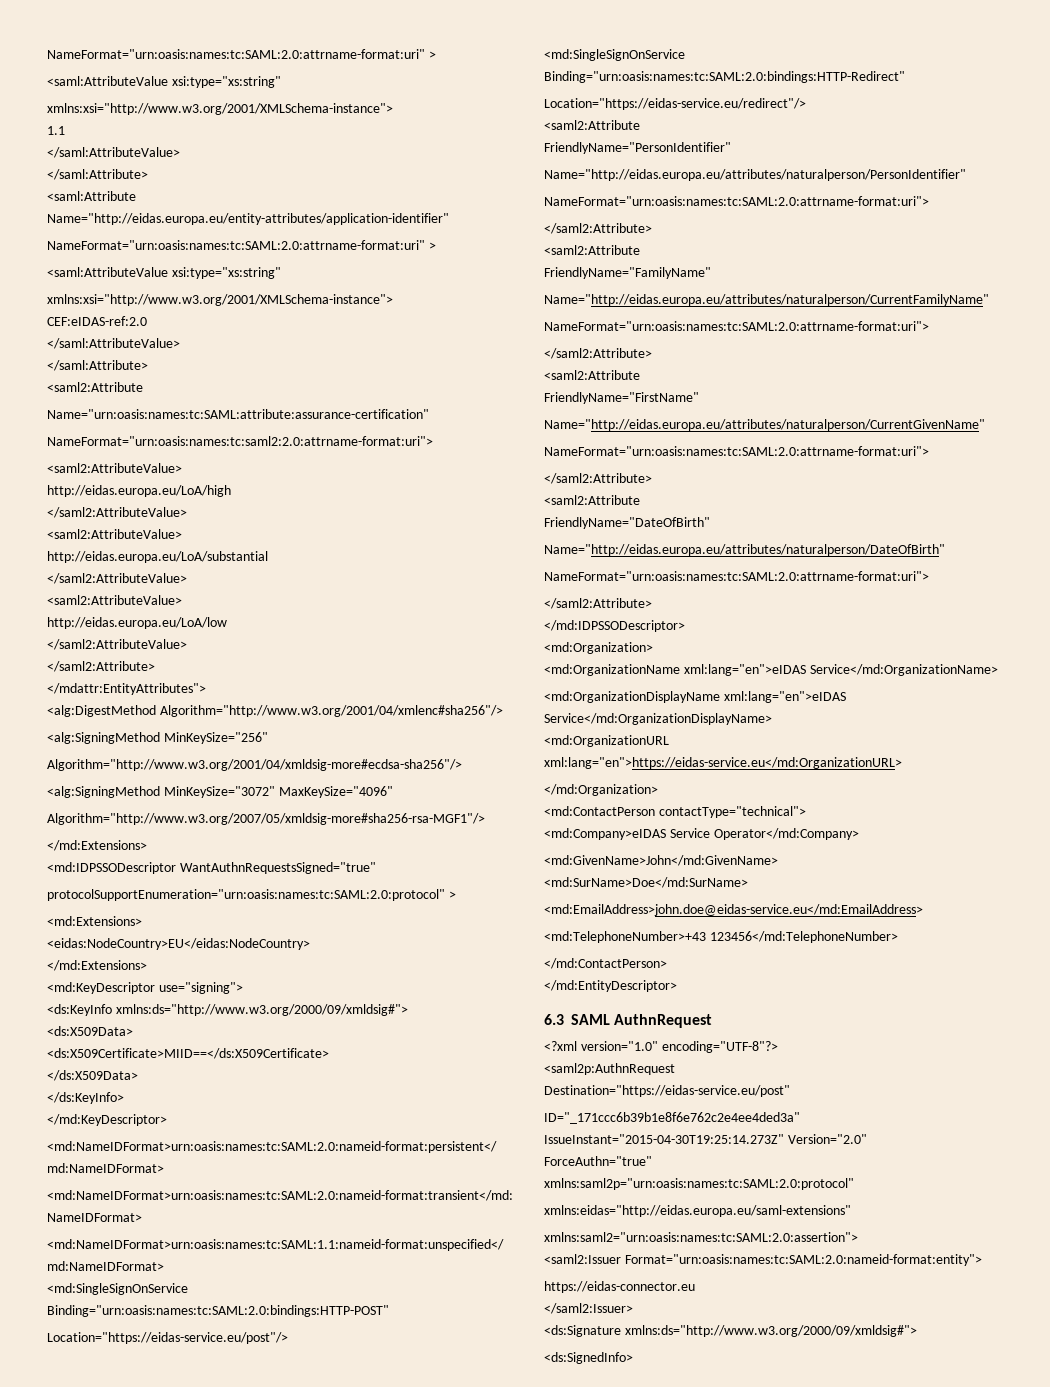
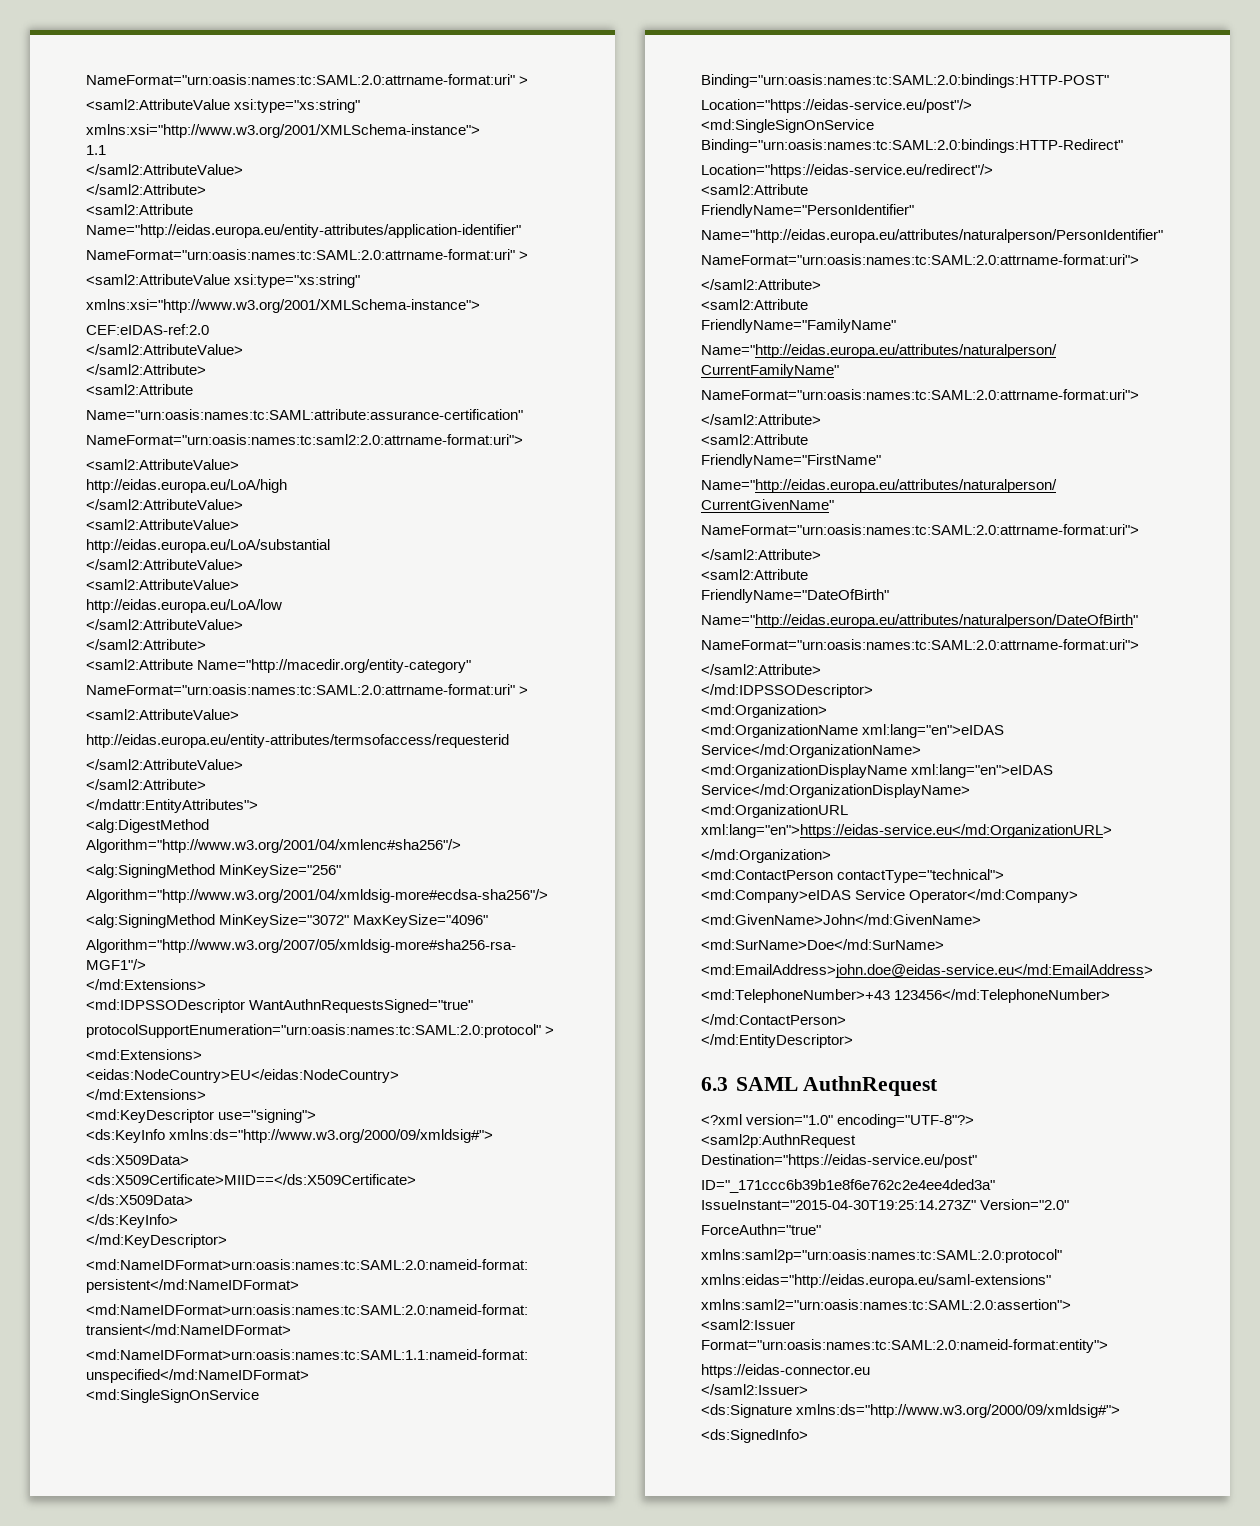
[47,49,436,59] [47,76,168,86] NameFormat="urn:oasis:names:tc:SAML:2.0:attrname-format:uri" > // <saml:AttributeValue -> [86,74,529,85] [86,99,230,110] NameFormat="urn:oasis:names:tc:SAML:2.0:attrname-format:uri" > // <saml2:AttributeValue
[47,147,180,158] [47,169,148,180] [47,191,136,201] </saml:AttributeValue> // </saml:Attribute> // <saml:Attribute -> [86,164,243,175] [86,184,206,195] [86,204,193,215] </saml2:AttributeValue> // </saml2:Attribute> // <saml2:Attribute
[47,267,168,277] <saml:AttributeValue -> [86,274,230,285] <saml2:AttributeValue
[47,338,180,349] [47,360,148,371] </saml:AttributeValue> // </saml:Attribute> -> [86,344,243,355] [86,364,206,375] </saml2:AttributeValue> // </saml2:Attribute>
(155, 666) none -> [86,659,472,673] [86,684,529,695] [86,709,239,720] [86,734,509,748] [86,759,243,770] [86,779,206,790] // <saml2:Attribute Name="http://macedir.org/entity-category" // NameFormat="urn:oasis:names:tc:SAML:2.0:attrname-format:uri" > // <saml2:AttributeValue> // http://eidas.europa.eu/entity-attributes/termsofaccess/requesterid // </saml2:AttributeValue> // </saml2:Attribute>

